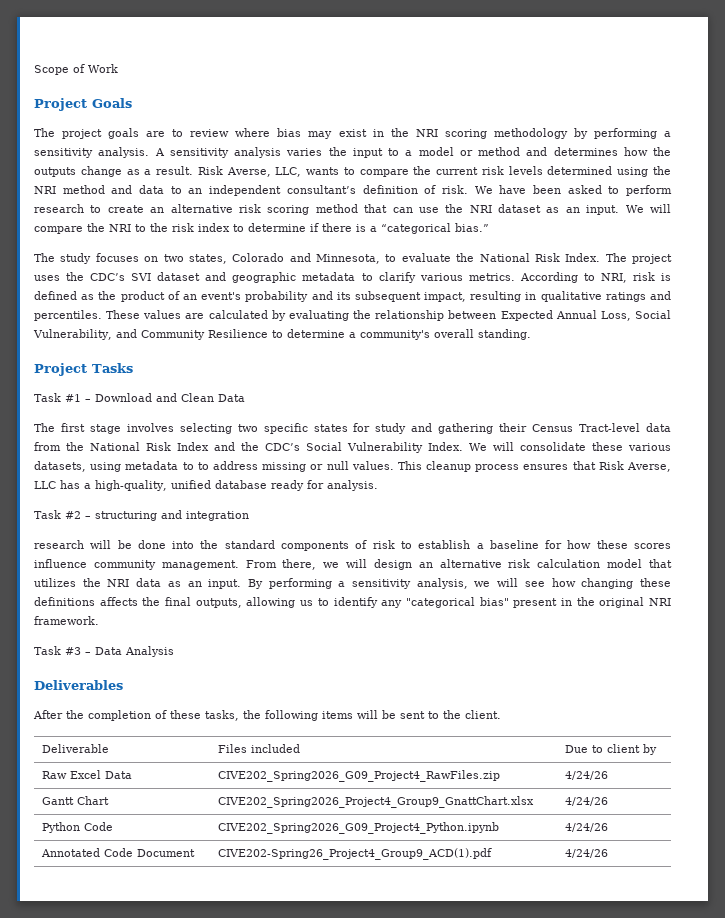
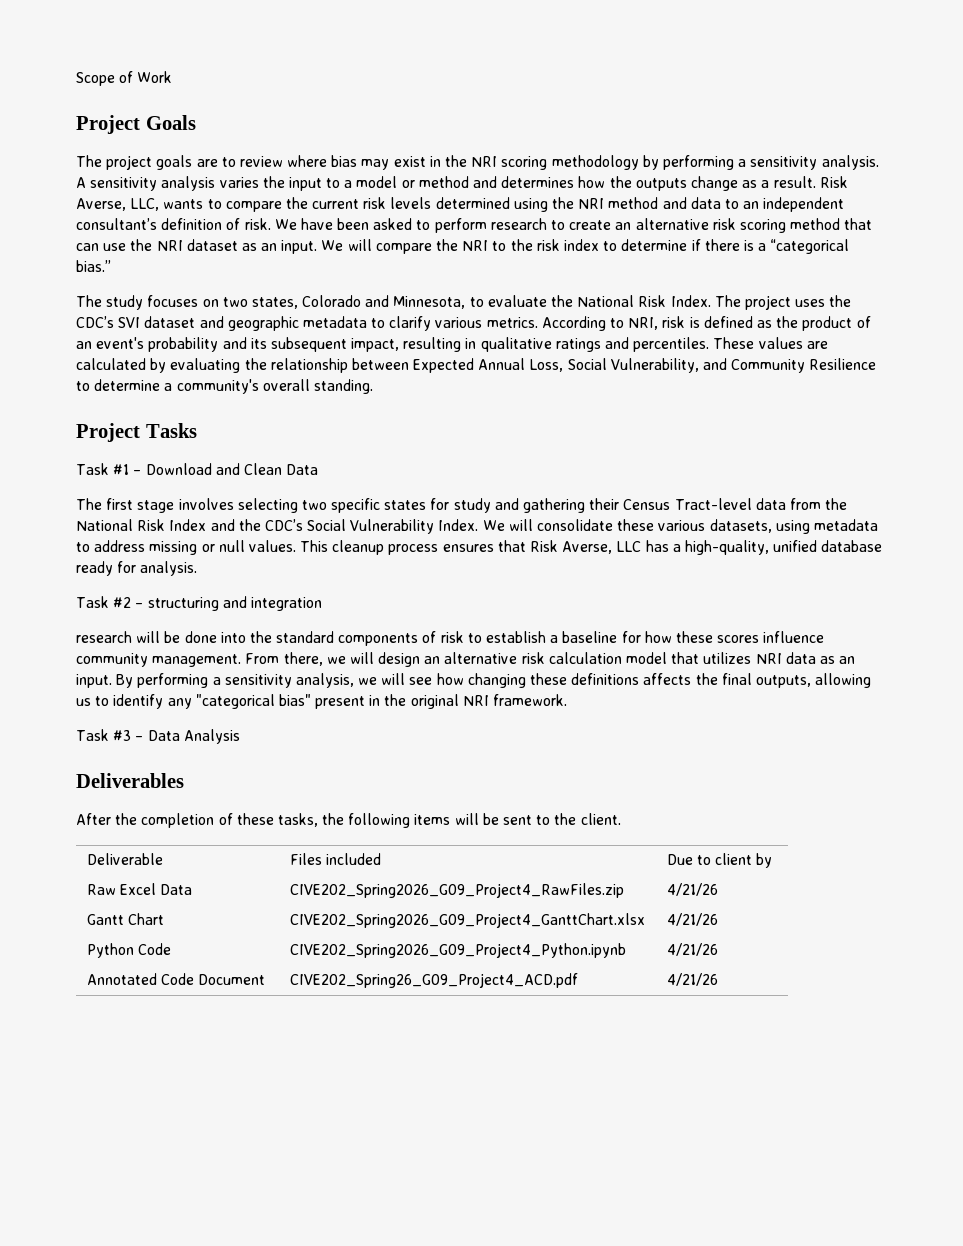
[197,462,209,470] to -> (90, 547) none
[82,578,101,587] the -> (752, 658) none
[565,771,609,780] 4/24/26 -> [666,883,718,896] 4/21/26
[218,796,535,808] [565,797,609,806] CIVE202_Spring2026_Project4_Group9_GnattChart.xlsx | 4/24/26 -> [289,913,645,928] [666,913,718,926] CIVE202_Spring2026_G09_Project4_GanttChart.xlsx | 4/21/26
[565,823,609,832] 4/24/26 -> [666,943,718,956] 4/21/26
[218,848,493,860] [565,849,609,858] CIVE202-Spring26_Project4_Group9_ACD(1).pdf | 4/24/26 -> [289,973,578,988] [666,973,718,986] CIVE202_Spring26_G09_Project4_ACD.pdf | 4/21/26

